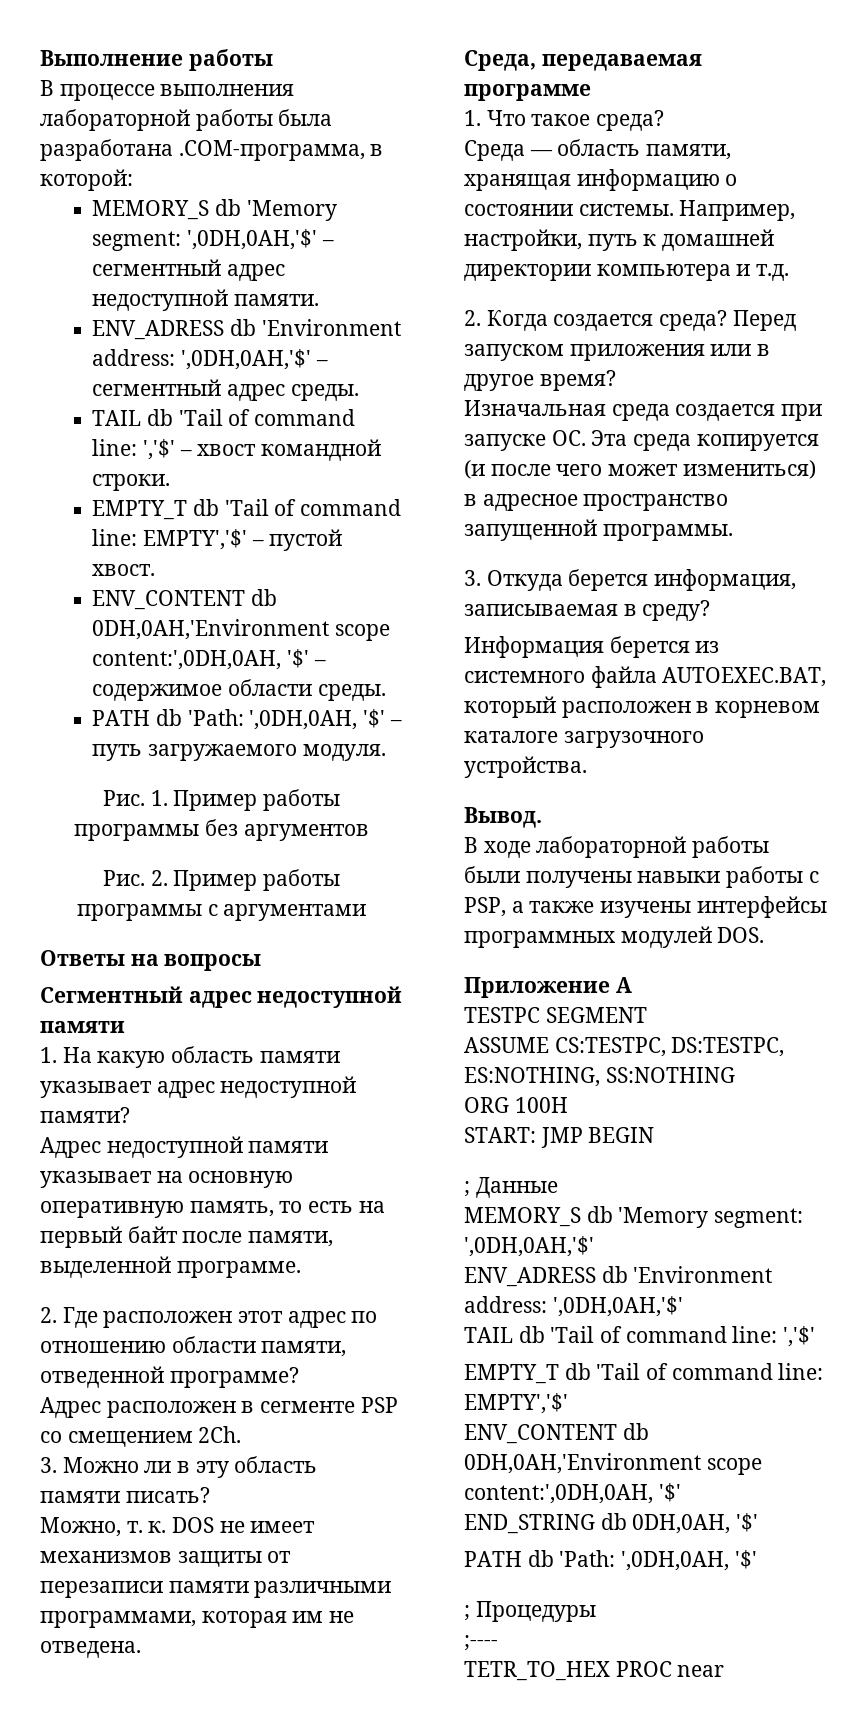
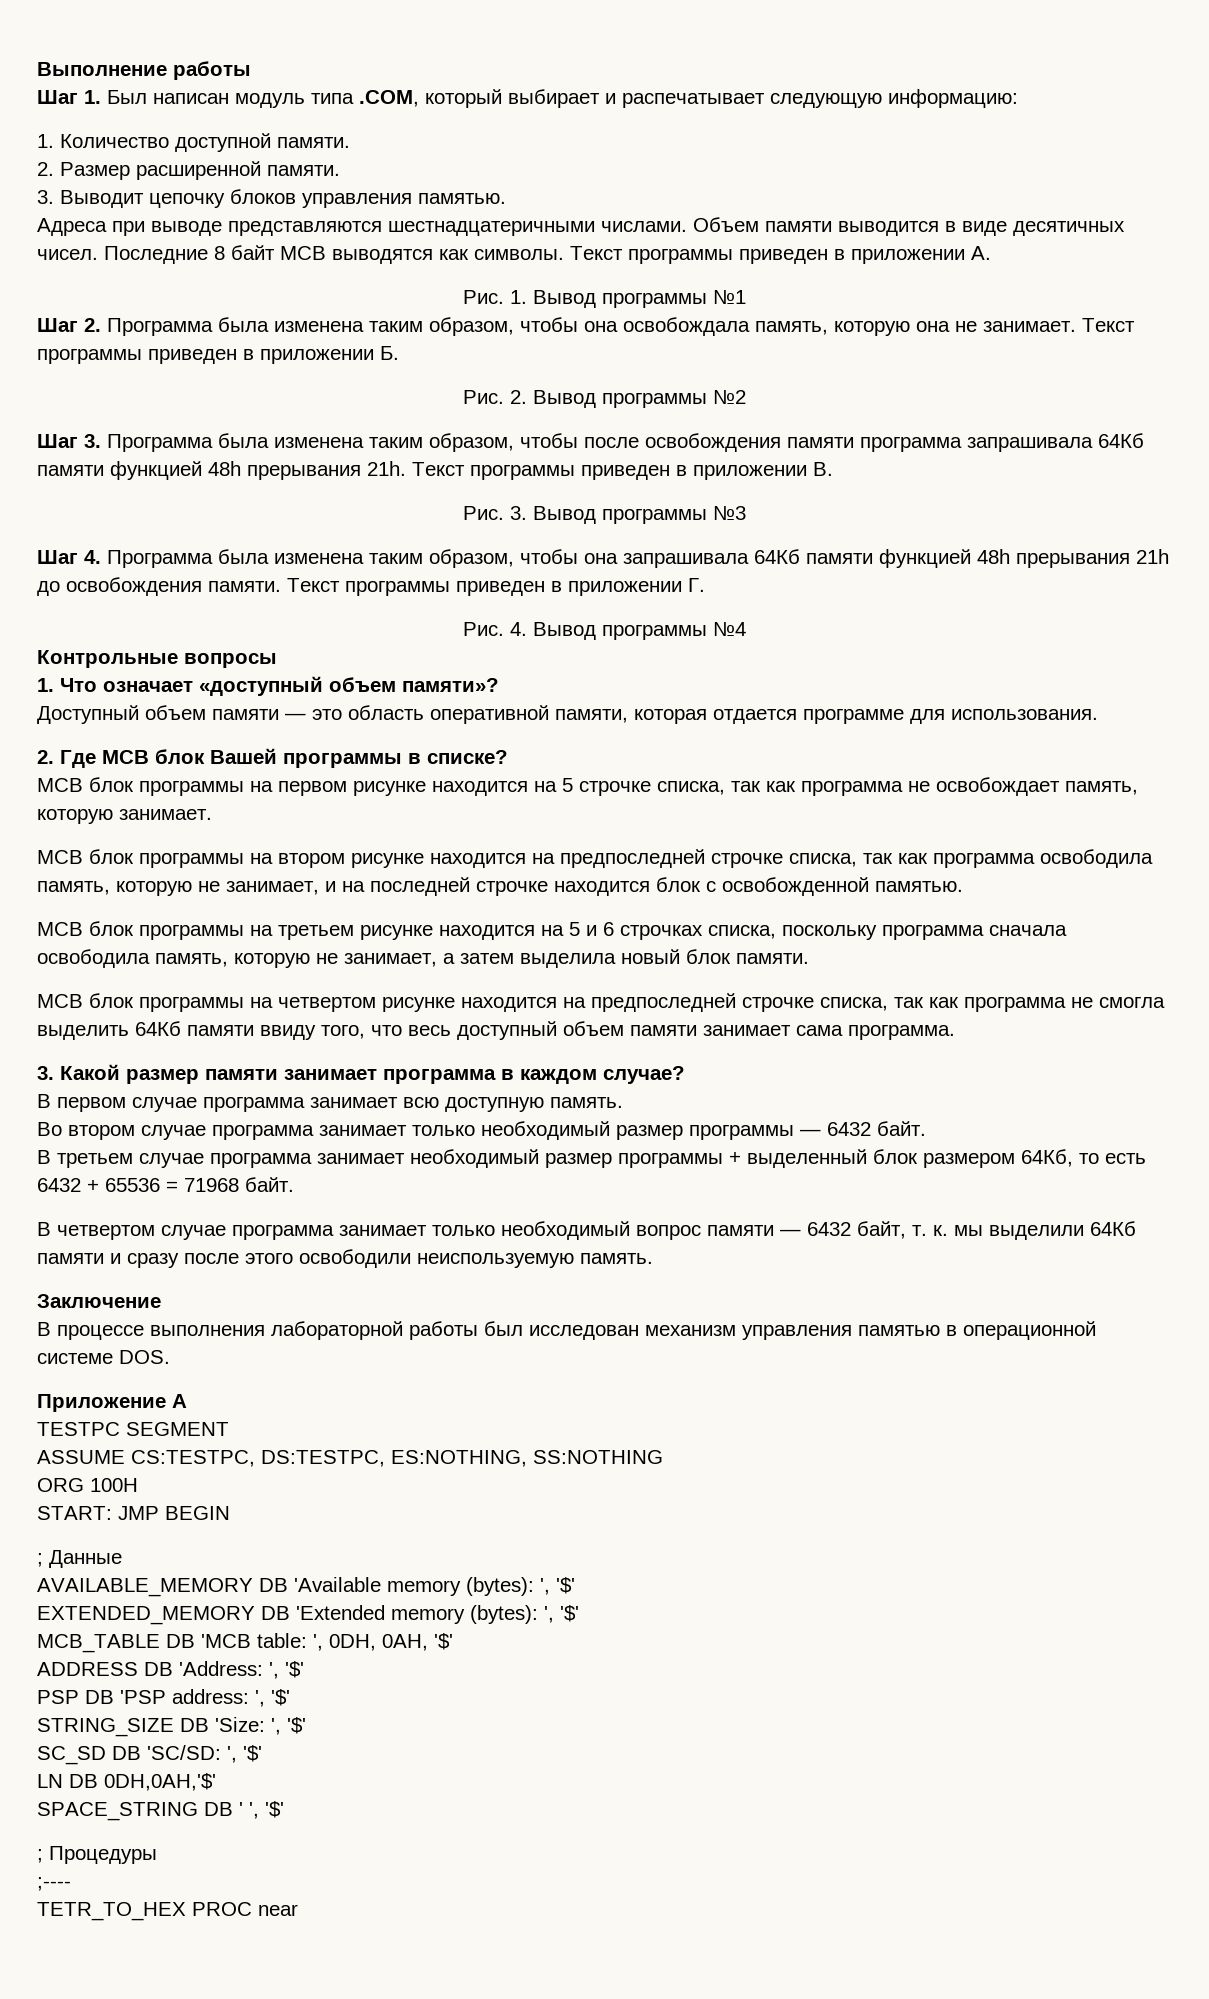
(273, 60) none -> [37,89,1018,108] [37,133,350,152] [37,161,340,180] [37,189,506,208] [37,217,1125,236] [37,245,991,264] [463,290,746,308] [37,317,1135,336] [37,346,399,364] [463,390,746,408] [37,433,1144,452] [37,461,833,480] [463,506,746,524] [37,549,1169,568] [37,577,705,596] [463,622,746,640] [37,650,277,668] [37,676,499,696] [37,705,1098,724] [37,748,508,768] [37,777,1138,796] [37,809,212,824] [37,849,1153,868] [37,877,963,896] [37,921,1067,940] [37,949,809,968] [37,993,1165,1012] [37,1021,955,1040] [37,1064,685,1084] [37,1094,623,1112] [37,1121,926,1140] [37,1149,1146,1168] [37,1177,294,1192] [37,1221,1136,1240] [37,1249,653,1268] [37,1294,161,1308] // Шаг 1. Был написан модуль типа .COM, который выбирает и распечатывает следующую информацию: // 1. Количество доступной памяти. // 2. Размер расширенной памяти. // 3. Выводит цепочку блоков управления памятью. // Адреса при выводе представляются шестнадцатеричными числами. Объем памяти выводится в виде десятичных чисел. Последние 8 байт MCB выводятся как символы. Текст программы приведен в приложении А. // Рис. 1. Вывод программы №1 // Шаг 2. Программа была изменена таким образом, чтобы она освобождала память, которую она не занимает. Текст программы приведен в приложении Б. // Рис. 2. Вывод программы №2 // Шаг 3. Программа была изменена таким образом, чтобы после освобождения памяти программа запрашивала 64Кб памяти функцией 48h прерывания 21h. Текст программы приведен в приложении В. // Рис. 3. Вывод программы №3 // Шаг 4. Программа была изменена таким образом, чтобы она запрашивала 64Кб памяти функцией 48h прерывания 21h до освобождения памяти. Текст программы приведен в приложении Г. // Рис. 4. Вывод программы №4 // Контрольные вопросы // 1. Что означает «доступный объем памяти»? // Доступный объем памяти — это область оперативной памяти, которая отдается программе для использования. // 2. Где MCB блок Вашей программы в списке? // MCB блок программы на первом рисунке находится на 5 строчке списка, так как программа не освобождает память, которую занимает. // MCB блок программы на втором рисунке находится на предпоследней строчке списка, так как программа освободила память, которую не занимает, и на последней строчке находится блок с освобожденной памятью. // MCB блок программы на третьем рисунке находится на 5 и 6 строчках списка, поскольку программа сначала освободила память, которую не занимает, а затем выделила новый блок памяти. // MCB блок программы на четвертом рисунке находится на предпоследней строчке списка, так как программа не смогла выделить 64Кб памяти ввиду того, что весь доступный объем памяти занимает сама программа. // 3. Какой размер памяти занимает программа в каждом случае? // В первом случае программа занимает всю доступную память. // Во втором случае программа занимает только необходимый размер программы — 6432 байт. // В третьем случае программа занимает необходимый размер программы + выделенный блок размером 64Кб, то есть 6432 + 65536 = 71968 байт. // В четвертом случае программа занимает только необходимый вопрос памяти — 6432 байт, т. к. мы выделили 64Кб памяти и сразу после этого освободили неиспользуемую память. // Заключение
[278,109,333,126] [40,139,384,161] [40,169,133,191] [92,199,337,221] [92,229,334,251] [92,259,286,281] [92,289,320,311] [92,319,401,340] [92,349,328,370] [92,379,359,401] [92,409,356,426] [92,439,382,461] [92,474,171,491] [92,499,402,520] [92,529,343,551] [92,564,156,576] [92,589,278,610] [92,619,391,641] [92,649,326,670] [92,679,386,701] [92,709,402,730] [92,744,386,761] [102,789,341,811] [74,819,369,841] [102,869,341,891] [76,904,367,921] [40,950,262,971] [40,986,403,1008] [40,1021,125,1033] [40,1046,340,1068] [40,1076,357,1098] [40,1107,130,1123] [40,1136,329,1158] [40,1171,294,1188] [40,1201,385,1218] [40,1226,334,1248] [40,1256,301,1278] [40,1307,378,1328] [40,1336,347,1357] [40,1366,299,1388] [40,1397,398,1418] [40,1426,242,1447] [40,1456,318,1478] [40,1487,210,1503] [40,1517,316,1537] [40,1551,292,1567] [40,1581,392,1598] [40,1611,355,1628] [40,1641,141,1658] [464,50,702,71] [464,84,591,101] [464,110,665,131] [464,139,732,161] [464,169,738,191] [464,200,796,221] [464,229,775,251] [464,264,790,281] [464,310,796,331] [464,344,771,361] [464,370,616,391] [464,400,823,421] [464,430,819,451] [464,460,816,479] [464,494,729,511] [464,519,733,541] [464,569,797,591] [464,600,711,621] [464,636,720,658] [464,666,827,688] [464,696,821,718] [464,731,704,748] [464,756,587,778] [464,807,542,828] [464,836,770,858] [464,866,819,888] [464,896,827,918] [464,926,712,948] была разработана .COM-программа, в которой: // MEMORY_S db 'Memory segment: ',0DH,0AH,'$' – сегментный адрес недоступной памяти. // ENV_ADRESS db 'Environment address: ',0DH,0AH,'$' – сегментный адрес среды. // TAIL db 'Tail of command line: ','$' – хвост командной строки. // EMPTY_T db 'Tail of command line: EMPTY','$' – пустой хвост. // ENV_CONTENT db 0DH,0AH,'Environment scope content:',0DH,0AH, '$' – содержимое области среды. // PATH db 'Path: ',0DH,0AH, '$' – путь загружаемого модуля. // Рис. 1. Пример работы программы без аргументов // Рис. 2. Пример работы программы с аргументами // Ответы на вопросы // Сегментный адрес недоступной памяти // 1. На какую область памяти указывает адрес недоступной памяти? // Адрес недоступной памяти указывает на основную оперативную память, то есть на первый байт после памяти, выделенной программе. // 2. Где расположен этот адрес по отношению области памяти, отведенной программе? // Адрес расположен в сегменте PSP со смещением 2Ch. // 3. Можно ли в эту область памяти писать? // Можно, т. к. DOS не имеет механизмов защиты от перезаписи памяти различными программами, которая им не отведена. // Среда, передаваемая программе // 1. Что такое среда? // Среда — область памяти, хранящая информацию о состоянии системы. Например, настройки, путь к домашней директории компьютера и т.д. // 2. Когда создается среда? Перед запуском приложения или в другое время? // Изначальная среда создается при запуске ОС. Эта среда копируется (и после чего может измениться) в адресное пространство запущенной программы. // 3. Откуда берется информация, записываемая в среду? // Информация берется из системного файла AUTOEXEC.BAT, который расположен в корневом каталоге загрузочного устройства. // Вывод. // В ходе лабораторной работы были получены навыки работы с PSP, а также изучены интерфейсы программных модулей -> [484,1321,1096,1340] [37,1353,113,1364] был исследован механизм управления памятью в операционной системе
[464,1206,804,1228] [464,1236,594,1257] [464,1266,773,1287] [464,1296,683,1317] [464,1326,816,1347] [464,1363,824,1384] [464,1393,568,1414] [464,1423,649,1444] [464,1453,762,1475] [464,1483,681,1504] [464,1513,759,1534] [464,1550,730,1571] MEMORY_S db 'Memory segment: ',0DH,0AH,'$' // ENV_ADRESS db 'Environment address: ',0DH,0AH,'$' // TAIL db 'Tail of command line: ','$' // EMPTY_T db 'Tail of command line: EMPTY','$' // ENV_CONTENT db 0DH,0AH,'Environment scope content:',0DH,0AH, '$' // END_STRING db 0DH,0AH, '$' // PATH db 'Path: ',0DH,0AH, -> [37,1577,575,1597] [37,1605,579,1625] [37,1633,453,1653] [37,1661,304,1679] [37,1689,290,1707] [37,1717,306,1737] [37,1745,262,1765] [37,1773,216,1791] [37,1802,259,1821] AVAILABLE_MEMORY DB 'Available memory (bytes): ', '$' // EXTENDED_MEMORY DB 'Extended memory (bytes): ', '$' // MCB_TABLE DB 'MCB table: ', 0DH, 0AH, '$' // ADDRESS DB 'Address: ', '$' // PSP DB 'PSP address: ', '$' // STRING_SIZE DB 'Size: ', '$' // SC_SD DB 'SC/SD: ', '$' // LN DB 0DH,0AH,'$' // SPACE_STRING DB ' ',

